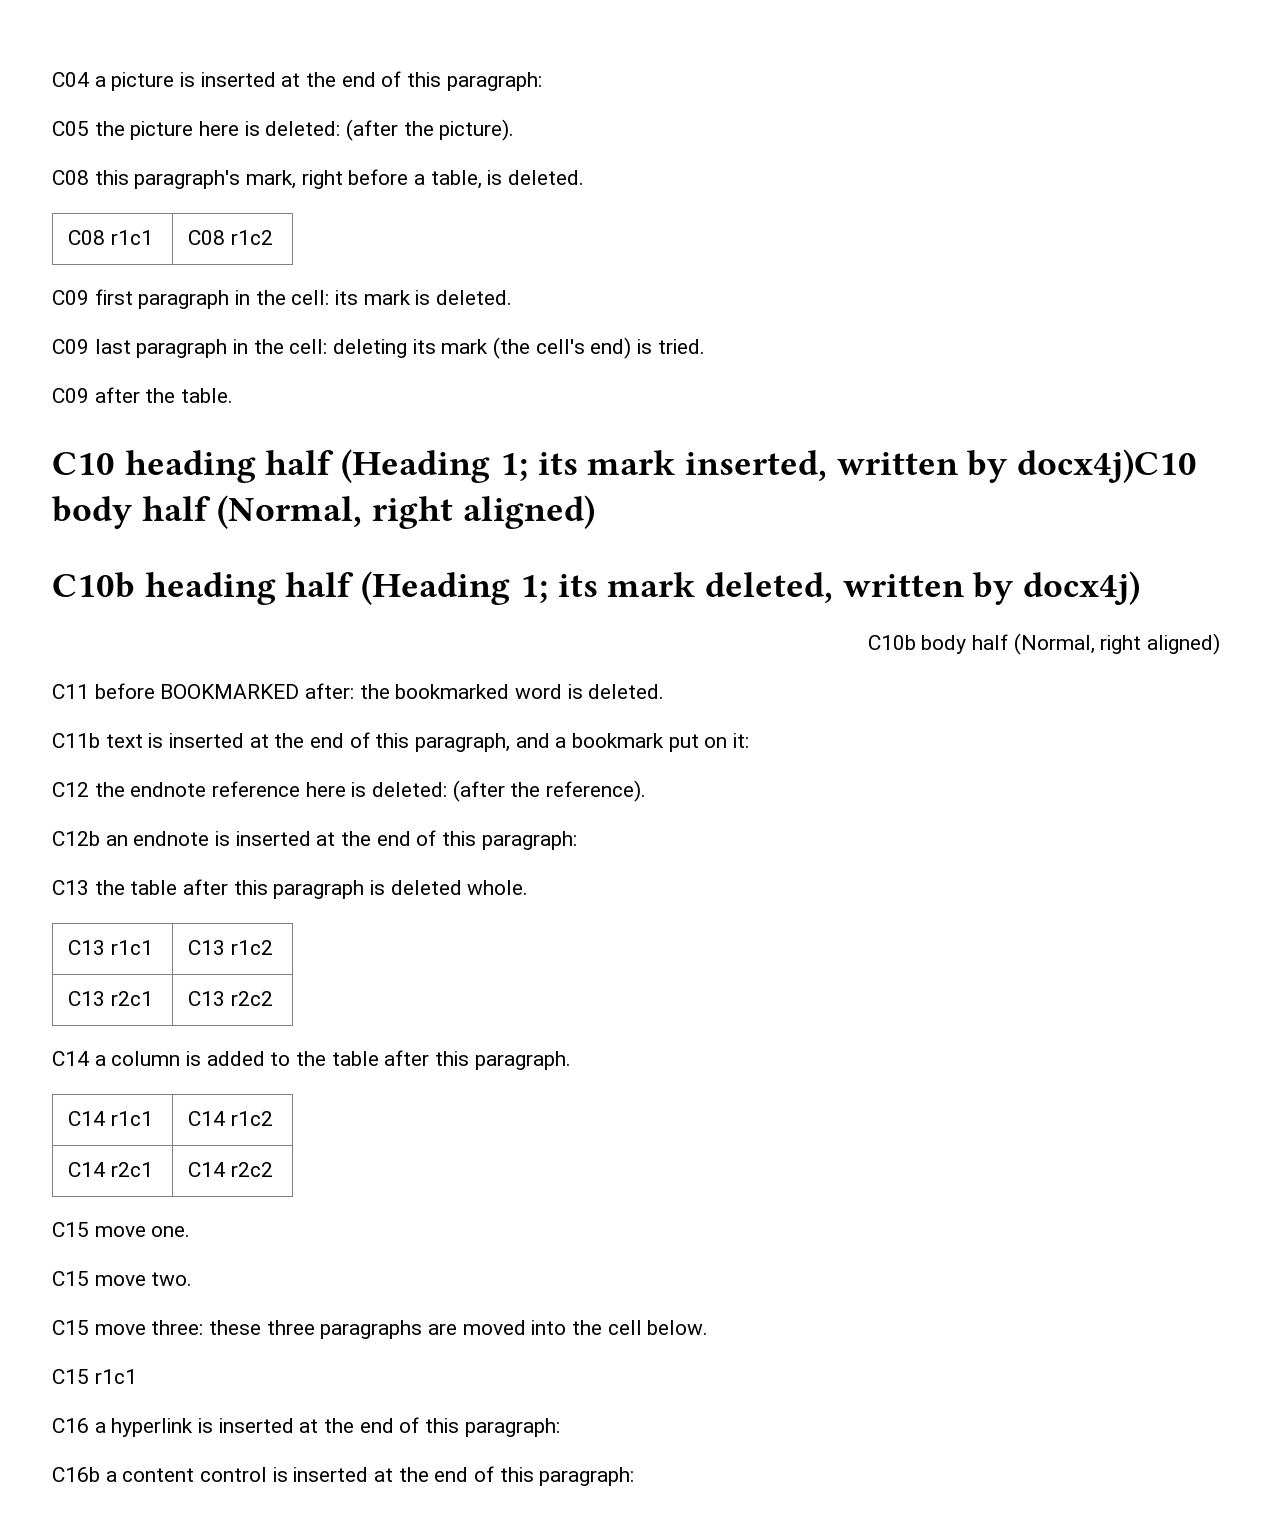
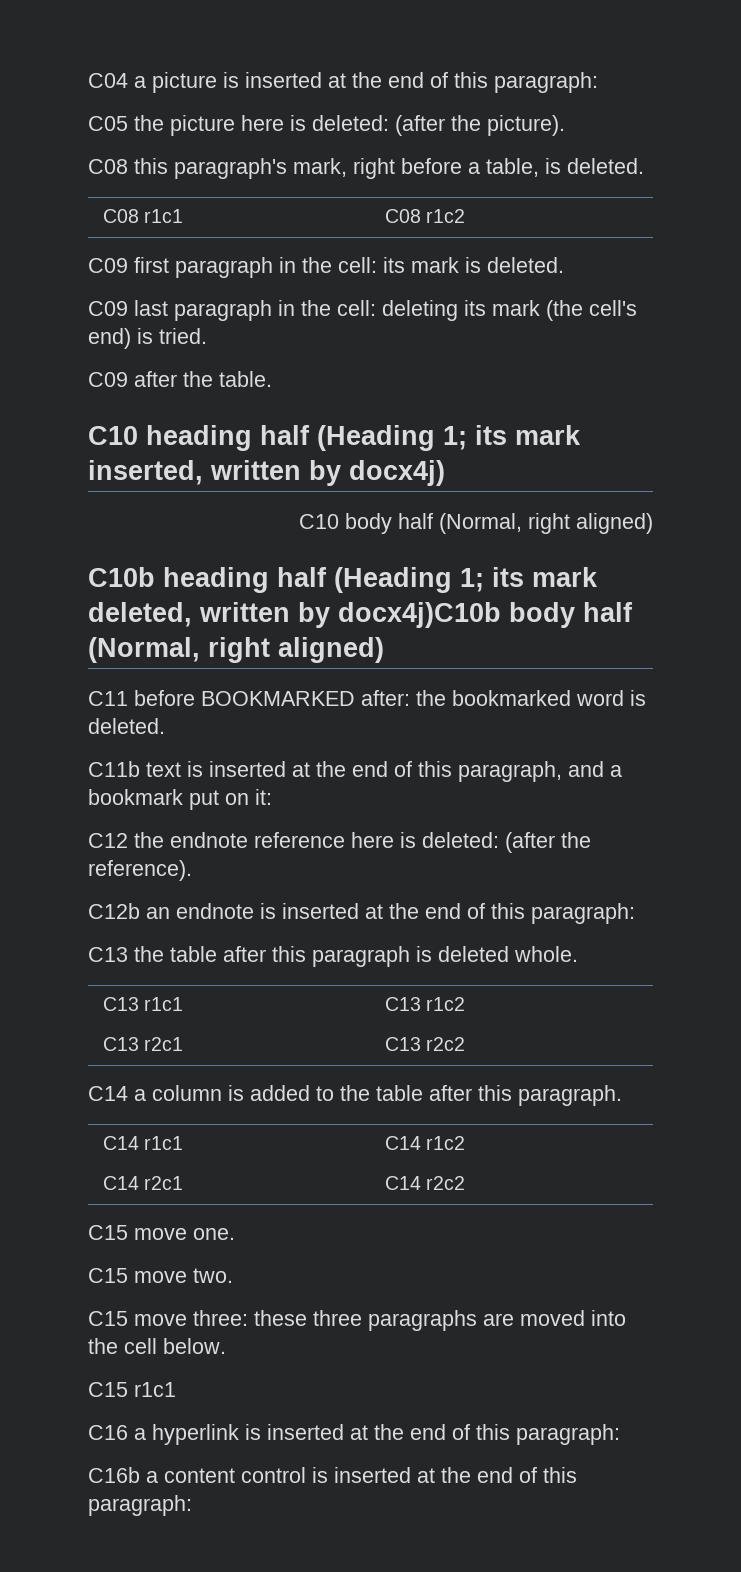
[1017,449,1198,483] docx4j)C10 -> [349,460,445,486] [299,514,339,529] docx4j) // C10
[1023,571,1141,605] [867,635,916,650] docx4j) // C10b -> [338,602,501,628] docx4j)C10b

